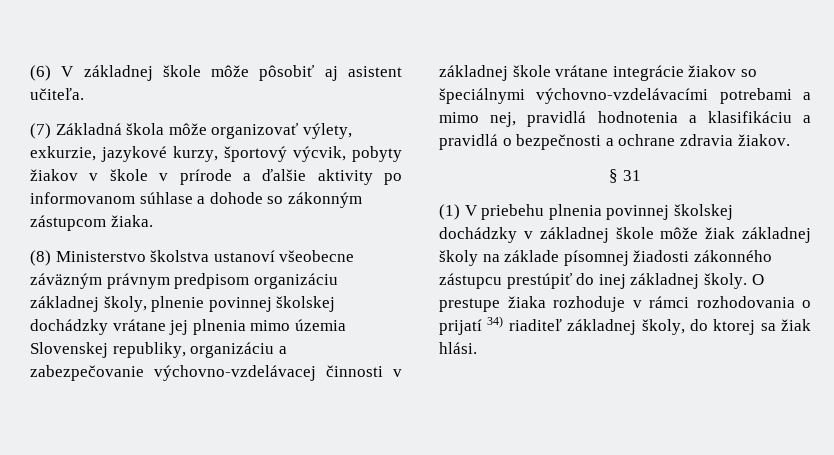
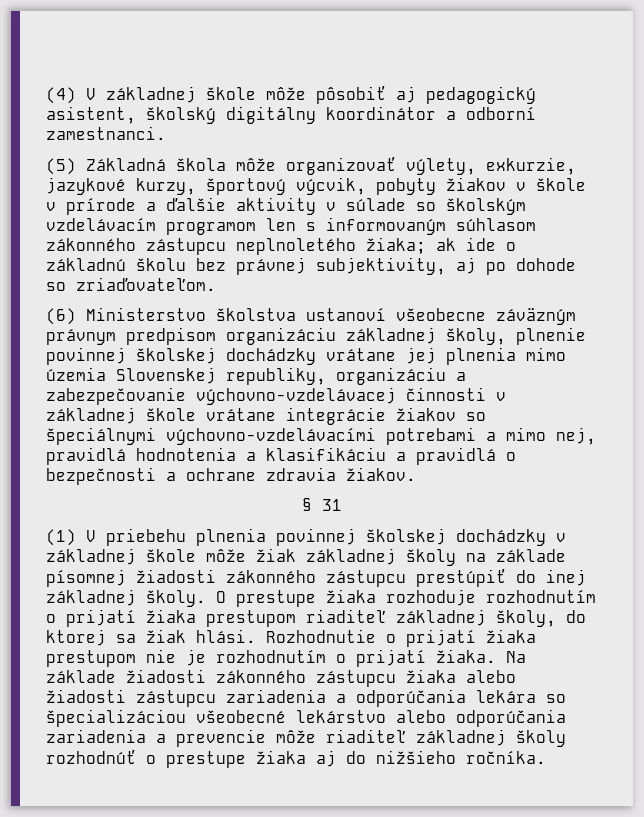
[30,65,51,81] (6) -> [46,87,76,104] (4)
[348,66,402,77] [30,88,84,100] [30,123,51,139] asistent učiteľa. // (7) -> [426,86,536,104] [46,106,536,124] [46,126,166,140] [46,158,76,175] pedagogický asistent, školský digitálny koordinátor a odborní zamestnanci. // (5)
[384,173,402,185] [30,192,362,208] [30,215,153,231] [30,250,51,266] po informovanom súhlase a dohode so zákonným zástupcom žiaka. // (8) -> [326,198,526,215] [46,217,536,235] [46,237,516,255] [46,257,576,275] [46,277,216,291] [46,308,76,325] v súlade so školským vzdelávacím programom len s informovaným súhlasom zákonného zástupcu neplnoletého žiaka; ak ide o základnú školu bez právnej subjektivity, aj po dohode so zriaďovateľom. // (6)
[632,296,811,308] [439,316,504,335] v rámci rozhodovania o prijatí 34) -> [486,590,596,603] [46,609,296,627] rozhodnutím o prijatí žiaka prestupom
(477, 348) none -> [266,629,536,647] [46,649,526,667] [46,669,516,687] [46,689,566,707] [46,709,566,727] [46,729,566,747] [46,749,546,768] Rozhodnutie o prijatí žiaka prestupom nie je rozhodnutím o prijatí žiaka. Na základe žiadosti zákonného zástupcu žiaka alebo žiadosti zástupcu zariadenia a odporúčania lekára so špecializáciou všeobecné lekárstvo alebo odporúčania zariadenia a prevencie môže riaditeľ základnej školy rozhodnúť o prestupe žiaka aj do nižšieho ročníka.

